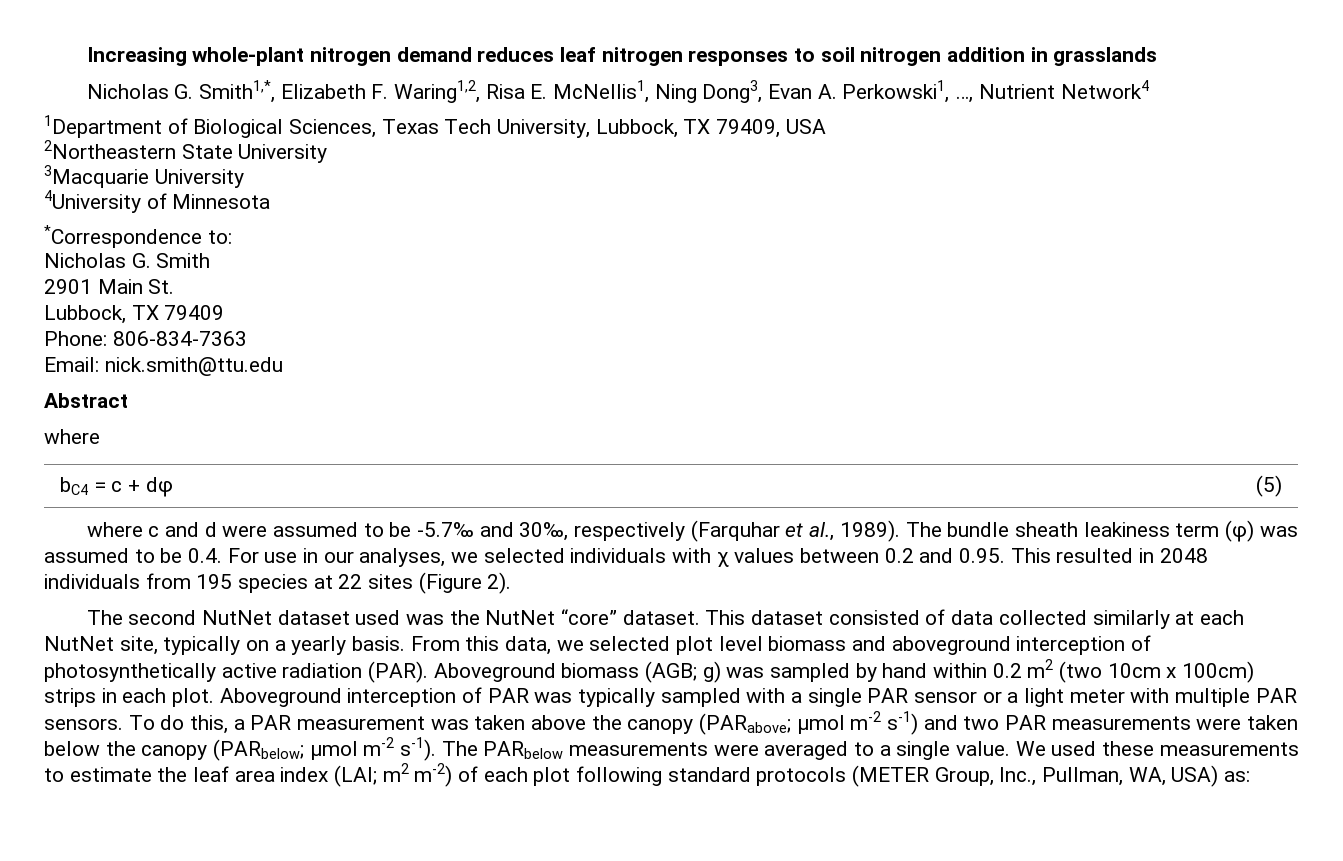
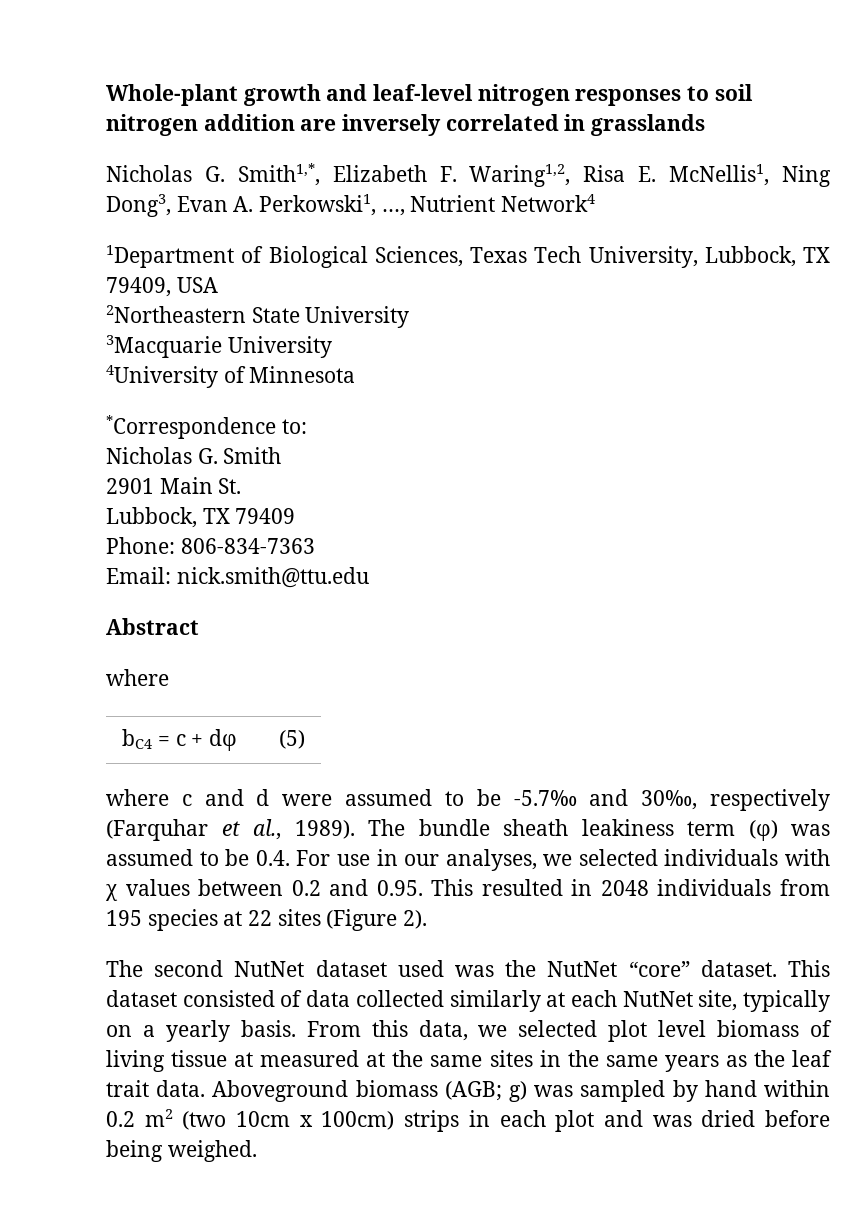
[86,47,597,66] Increasing whole-plant nitrogen demand reduces leaf -> [106,84,474,106] Whole-plant growth and leaf-level
(1026, 54) none -> [300,114,559,136] are inversely correlated
[852,635,1152,655] [44,661,429,683] and aboveground interception of photosynthetically active radiation (PAR). -> [809,1020,832,1037] [106,1050,832,1072] [106,1080,206,1097] of living tissue at measured at the same sites in the same years as the leaf trait data.
[172,687,1297,707] [44,711,1299,735] [44,737,1299,761] [44,763,1251,787] plot. Aboveground interception of PAR was typically sampled with a single PAR sensor or a light meter with multiple PAR sensors. To do this, a PAR measurement was taken above the canopy (PARabove; µmol m-2 s-1) and two PAR measurements were taken below the canopy (PARbelow; µmol m-2 s-1). The PARbelow measurements were averaged to a single value. We used these measurements to estimate the leaf area index (LAI; m2 m-2) of each plot following standard protocols (METER Group, Inc., Pullman, WA, USA) as: -> [555,1110,831,1132] [106,1140,257,1162] plot and was dried before being weighed.

